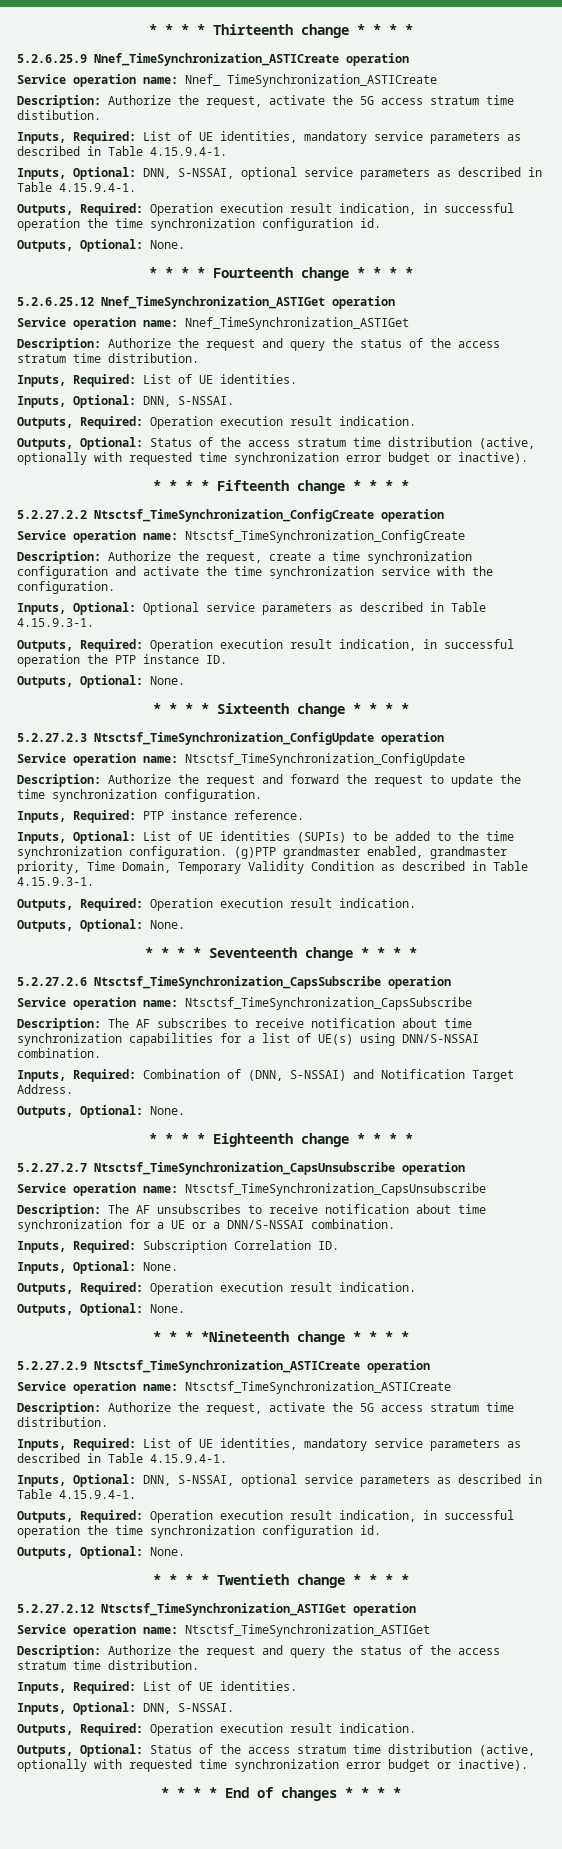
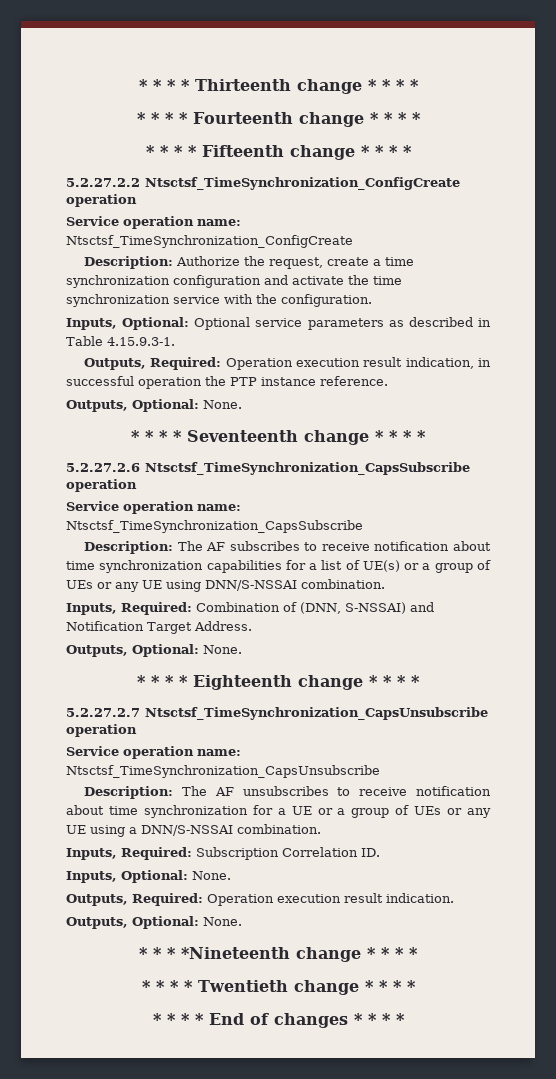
[17,53,409,66] [17,74,437,87] [17,95,514,108] [17,110,101,120] [17,131,521,144] [17,146,227,156] [17,167,542,180] [17,182,136,192] [17,203,514,216] [17,218,381,231] [17,239,185,252] // 5.2.6.25.9 Nnef_TimeSynchronization_ASTICreate operation // Service operation name: Nnef_ TimeSynchronization_ASTICreate // Description: Authorize the request, activate the 5G access stratum time distibution. // Inputs, Required: List of UE identities, mandatory service parameters as described in Table 4.15.9.4-1. // Inputs, Optional: DNN, S-NSSAI, optional service parameters as described in Table 4.15.9.4-1. // Outputs, Required: Operation execution result indication, in successful operation the time synchronization configuration id. // Outputs, Optional: None. -> (419, 85) none
[17,296,395,309] [17,317,409,330] [17,338,500,351] [17,353,199,363] [17,374,297,387] [17,395,234,408] [17,416,416,429] [17,437,535,450] [17,452,528,465] // 5.2.6.25.12 Nnef_TimeSynchronization_ASTIGet operation // Service operation name: Nnef_TimeSynchronization_ASTIGet // Description: Authorize the request and query the status of the access stratum time distribution. // Inputs, Required: List of UE identities. // Inputs, Optional: DNN, S-NSSAI. // Outputs, Required: Operation execution result indication. // Outputs, Optional: Status of the access stratum time distribution (active, optionally with requested time synchronization error budget or inactive). -> (421, 118) none
[206,655,227,664] [17,675,185,688] [153,703,409,717] [17,732,444,745] [17,753,465,766] [17,774,521,787] [17,789,262,802] [17,810,304,823] [17,831,514,844] [17,846,507,859] [17,861,528,874] [17,877,94,886] [17,898,416,911] ID. // Outputs, Optional: None. // * * * * Sixteenth change * * * * // 5.2.27.2.3 Ntsctsf_TimeSynchronization_ConfigUpdate operation // Service operation name: Ntsctsf_TimeSynchronization_ConfigUpdate // Description: Authorize the request and forward the request to update the time synchronization configuration. // Inputs, Required: PTP instance reference. // Inputs, Optional: List of UE identities (SUPIs) to be added to the time synchronization configuration. (g)PTP grandmaster enabled, grandmaster priority, Time Domain, Temporary Validity Condition as described in Table 4.15.9.3-1. // Outputs, Required: Operation execution result indication. -> [320,376,388,386] reference.
(353, 1039) none -> [404,560,491,573] [66,580,162,592] or a group of UEs or any UE
(220, 1225) none -> [351,805,492,818] [66,825,137,837] group of UEs or any UE using a
[17,1360,430,1373] [17,1381,451,1394] [17,1402,514,1415] [17,1417,108,1427] [17,1438,521,1451] [17,1453,227,1463] [17,1474,542,1487] [17,1489,136,1499] [17,1510,514,1523] [17,1525,381,1538] [17,1546,185,1559] // 5.2.27.2.9 Ntsctsf_TimeSynchronization_ASTICreate operation // Service operation name: Ntsctsf_TimeSynchronization_ASTICreate // Description: Authorize the request, activate the 5G access stratum time distribution. // Inputs, Required: List of UE identities, mandatory service parameters as described in Table 4.15.9.4-1. // Inputs, Optional: DNN, S-NSSAI, optional service parameters as described in Table 4.15.9.4-1. // Outputs, Required: Operation execution result indication, in successful operation the time synchronization configuration id. // Outputs, Optional: None. -> (418, 953) none
[17,1603,416,1616] [17,1624,430,1637] [17,1645,500,1658] [17,1660,199,1670] [17,1681,297,1694] [17,1702,234,1715] [17,1723,416,1736] [17,1744,535,1757] [17,1759,528,1772] // 5.2.27.2.12 Ntsctsf_TimeSynchronization_ASTIGet operation // Service operation name: Ntsctsf_TimeSynchronization_ASTIGet // Description: Authorize the request and query the status of the access stratum time distribution. // Inputs, Required: List of UE identities. // Inputs, Optional: DNN, S-NSSAI. // Outputs, Required: Operation execution result indication. // Outputs, Optional: Status of the access stratum time distribution (active, optionally with requested time synchronization error budget or inactive). -> (416, 986) none

